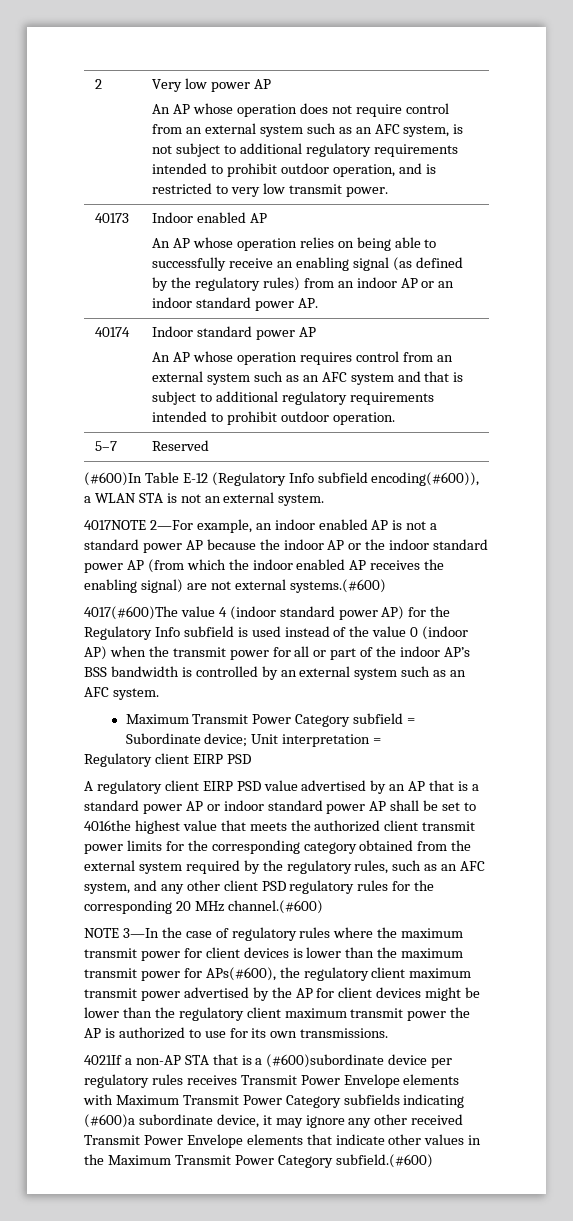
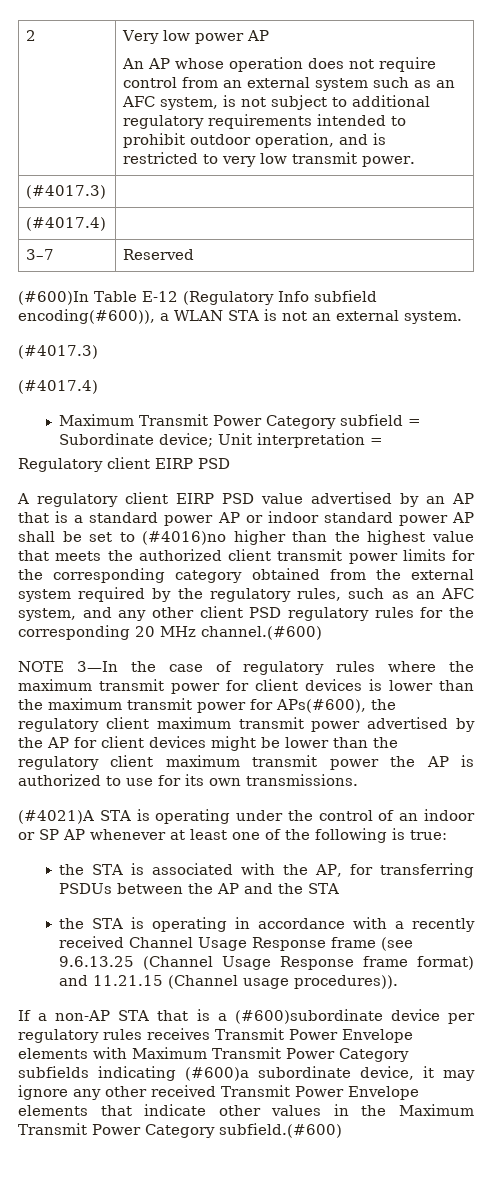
[95,213,130,223] [152,212,267,223] [152,237,437,251] [152,257,463,271] [152,277,455,291] [152,297,318,311] [95,327,131,337] [152,326,316,340] [152,351,453,365] [152,371,464,385] [152,391,434,405] [152,411,395,425] [95,441,118,451] 40173 | Indoor enabled AP // An AP whose operation relies on being able to successfully receive an enabling signal (as defined by the regulatory rules) from an indoor AP or an indoor standard power AP. // 40174 | Indoor standard power AP // An AP whose operation requires control from an external system such as an AFC system and that is subject to additional regulatory requirements intended to prohibit outdoor operation. // 5–7 -> [26,185,107,199] [26,217,107,231] [26,249,55,260] (#4017.3) | // (#4017.4) | // 3–7
[84,519,438,533] [84,539,489,553] [84,559,445,573] [84,579,386,593] [84,606,451,620] [84,626,469,640] [84,646,470,660] [84,666,467,680] [84,687,159,700] 4017NOTE 2—For example, an indoor enabled AP is not a standard power AP because the indoor AP or the indoor standard power AP (from which the indoor enabled AP receives the enabling signal) are not external systems.(#600) // 4017(#600)The value 4 (indoor standard power AP) for the Regulatory Info subfield is used instead of the value 0 (indoor AP) when the transmit power for all or part of the indoor AP’s BSS bandwidth is controlled by an external system such as an AFC system. -> [18,345,98,359] [18,380,98,394] (#4017.3) // (#4017.4)
[84,820,131,831] 4016the -> [142,530,360,545] (#4016)no higher than the
[84,1055,122,1065] 4021If -> [18,809,475,824] [18,828,447,843] [59,863,474,878] [59,883,340,894] [59,917,475,932] [59,936,414,951] [59,956,474,970] [59,975,399,989] [18,1010,31,1021] (#4021)A STA is operating under the control of an indoor or SP AP whenever at least one of the following is true: // the STA is associated with the AP, for transferring PSDUs between the AP and the STA // the STA is operating in accordance with a recently received Channel Usage Response frame (see 9.6.13.25 (Channel Usage Response frame format) and 11.21.15 (Channel usage procedures)). // If

